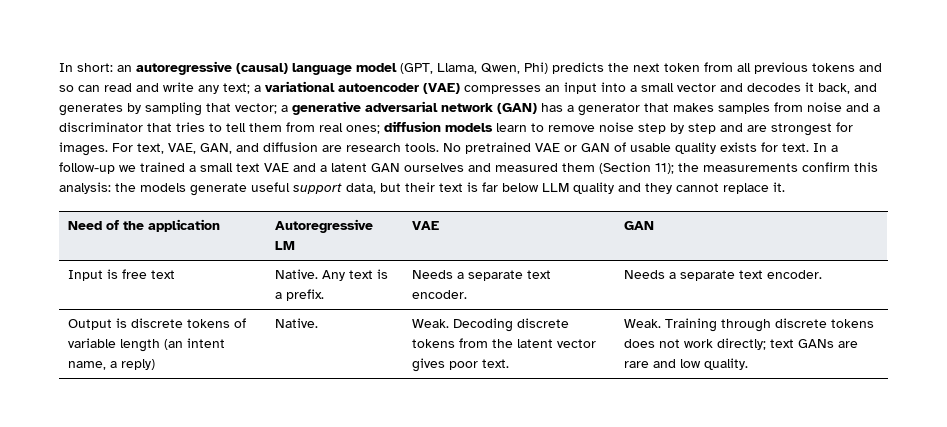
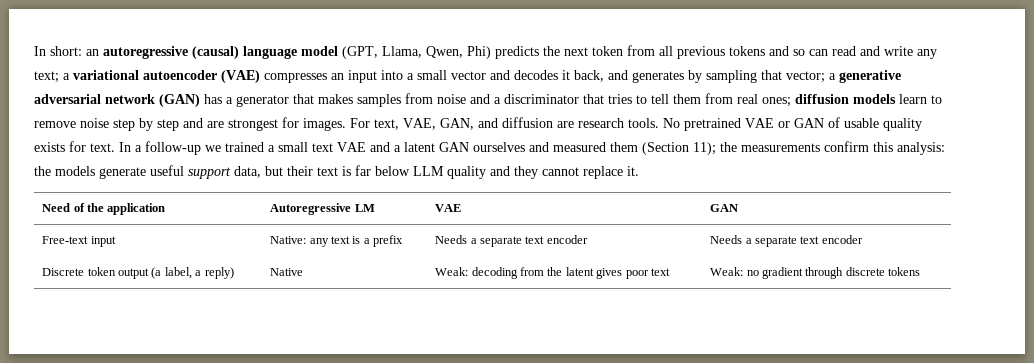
[68,269,176,281] [275,269,346,281] Input is free text | Native. Any -> [42,236,116,247] [270,236,329,247] Free-text input | Native: any
[286,289,325,301] [412,270,552,281] [412,290,468,299] [624,270,823,281] [68,318,247,330] [68,338,226,352] [68,359,156,370] [275,318,319,328] [412,318,570,332] [412,339,456,348] prefix. | Needs a separate text encoder. | Needs a separate text encoder. // Output is discrete tokens of variable length (an intent name, a reply) | Native. | Weak. Decoding discrete tokens -> [373,235,404,247] [435,235,588,247] [710,235,863,247] [42,267,234,279] [270,268,304,276] [435,267,518,279] prefix | Needs a separate text encoder | Needs a separate text encoder // Discrete token output (a label, a reply) | Native | Weak: decoding
[557,339,597,348] vector -> (594, 271) none
[482,359,510,368] [624,318,875,332] [624,338,859,350] [624,358,749,370] text. | Weak. Training through discrete tokens does not work directly; text GANs are rare and low quality. -> [650,268,670,276] [710,267,921,279] text | Weak: no gradient through discrete tokens

